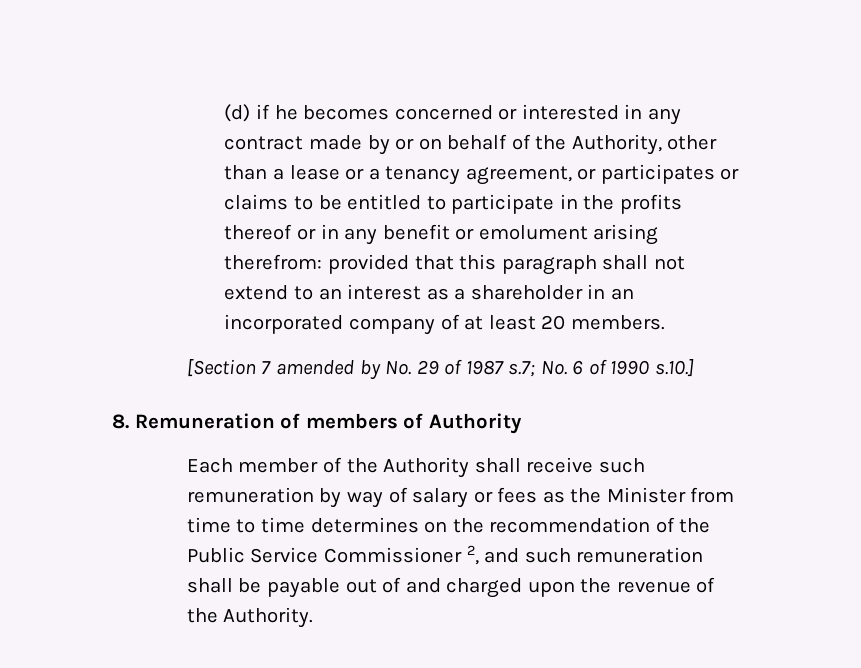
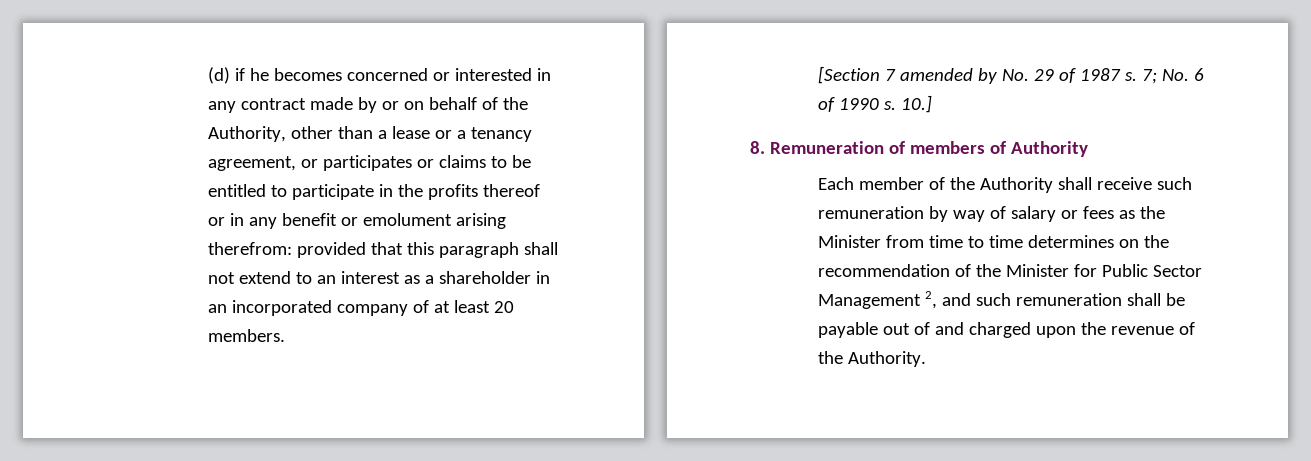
[508,361,536,377] s.7; -> [1125,69,1158,84] s. 7;
[654,359,694,377] s.10.] -> [884,95,933,113] s. 10.]
[186,547,463,563] Public Service Commissioner -> [1006,264,1203,277] [818,294,922,309] Minister for Public Sector Management

